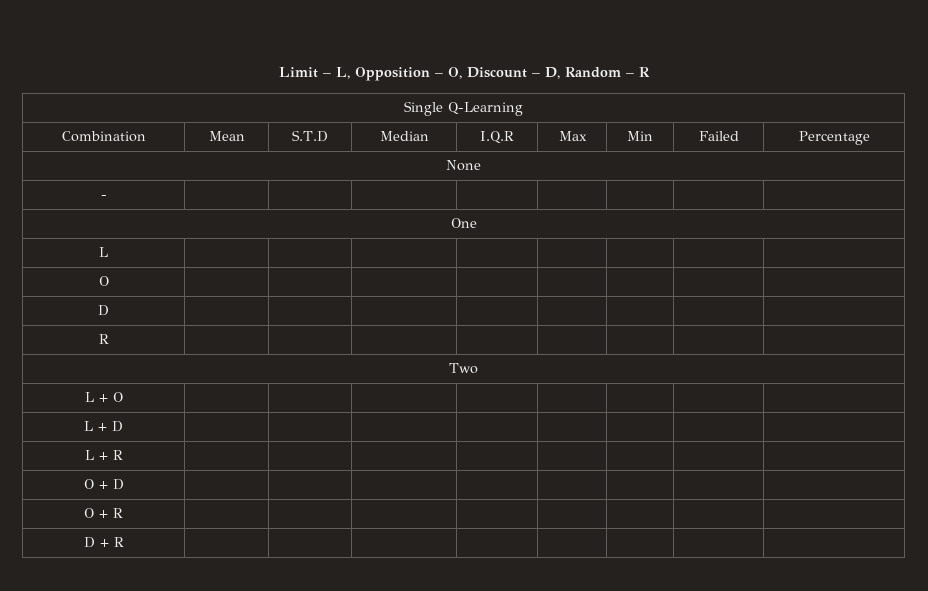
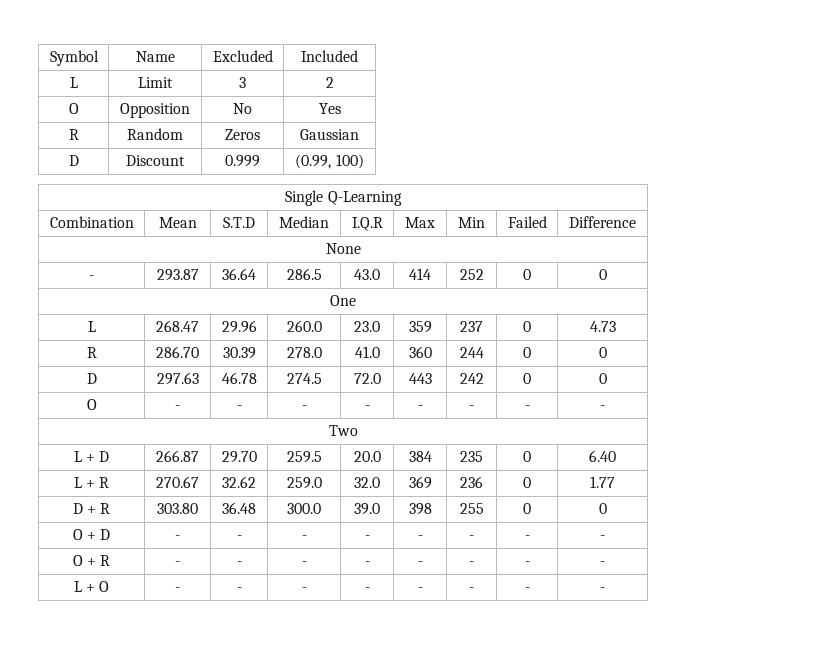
[279,67,650,81] Limit – L, Opposition – O, Discount – D, Random – R -> [49,50,99,66] [135,51,175,62] [212,50,273,62] [301,50,358,62] [69,77,78,88] [138,77,173,88] [239,77,246,88] [325,77,334,88] [68,103,79,114] [120,103,190,118] [233,103,252,114] [318,103,341,114] [68,129,79,140] [127,128,183,140] [225,129,260,140] [300,129,359,140] [68,155,79,166] [126,155,185,166] [225,155,260,167] [295,154,364,169] Symbol | Name | Excluded | Included // L | Limit | 3 | 2 // O | Opposition | No | Yes // R | Random | Zeros | Gaussian // D | Discount | 0.999 | (0.99, 100)
[798,131,870,145] Percentage -> [569,216,636,228] Difference
[450,218,477,228] [99,247,108,257] [98,276,109,286] [98,305,109,316] [98,334,109,344] [449,363,479,374] [84,392,123,402] [84,421,123,432] [84,450,123,460] [83,479,124,490] [84,508,123,518] [83,537,124,548] | | | | | | | // One // L | | | | | | | | // O | | | | | | | | // D | | | | | | | | // R | | | | | | | | // Two // L + O | | | | | | | | // L + D | | | | | | | | // L + R | | | | | | | | // O + D | | | | | | | | // O + R | | | | | | | | // D + R | | | | | | | | -> [156,269,199,281] [222,268,256,280] [286,268,322,280] [354,269,380,280] [409,268,431,280] [459,269,484,280] [523,269,531,280] [598,269,607,280] [330,295,356,306] [87,321,96,332] [156,320,199,332] [221,320,257,333] [286,320,322,332] [354,321,380,332] [408,321,432,333] [460,321,483,332] [523,321,531,332] [589,321,616,332] [86,347,97,358] [156,346,199,358] [222,347,256,359] [286,347,322,358] [354,346,380,358] [408,346,432,358] [459,347,484,358] [523,347,531,358] [598,347,607,358] [86,373,97,384] [156,372,199,385] [221,372,257,384] [286,373,322,384] [353,373,381,384] [408,373,432,384] [459,373,484,384] [523,373,531,384] [598,373,607,384] [86,399,97,410] [175,405,180,410] [236,405,242,410] [301,405,307,410] [364,405,370,410] [417,405,423,410] [469,405,474,410] [524,405,530,410] [600,405,605,410] [328,425,358,436] [73,451,110,462] [156,450,199,462] [221,451,257,463] [286,451,322,463] [353,451,381,462] [408,451,432,462] [460,451,483,462] [523,451,531,462] [589,450,616,462] [73,477,110,488] [156,476,199,488] [222,476,256,488] [286,477,322,489] [354,477,380,488] [408,476,432,489] [460,476,483,488] [523,477,531,488] [590,476,615,488] [72,503,111,514] [157,503,198,514] [222,502,256,514] [287,503,321,514] [354,503,380,515] [408,503,432,515] [459,503,484,514] [523,503,531,514] [598,503,607,514] [72,529,111,540] [175,535,180,540] [236,535,242,540] [301,535,307,540] [364,535,370,540] [417,535,423,540] [469,535,474,540] [524,535,530,540] [600,535,605,540] [72,555,111,566] [175,561,180,566] [236,561,242,566] [301,561,307,566] [364,561,370,566] [417,561,423,566] [469,561,474,566] [524,561,530,566] [600,561,605,566] [73,581,110,592] [175,587,180,592] [236,587,242,592] [301,587,307,592] [364,587,370,592] [417,587,423,592] [469,587,474,592] [524,587,530,592] [600,587,605,592] 293.87 | 36.64 | 286.5 | 43.0 | 414 | 252 | 0 | 0 // One // L | 268.47 | 29.96 | 260.0 | 23.0 | 359 | 237 | 0 | 4.73 // R | 286.70 | 30.39 | 278.0 | 41.0 | 360 | 244 | 0 | 0 // D | 297.63 | 46.78 | 274.5 | 72.0 | 443 | 242 | 0 | 0 // O | - | - | - | - | - | - | - | - // Two // L + D | 266.87 | 29.70 | 259.5 | 20.0 | 384 | 235 | 0 | 6.40 // L + R | 270.67 | 32.62 | 259.0 | 32.0 | 369 | 236 | 0 | 1.77 // D + R | 303.80 | 36.48 | 300.0 | 39.0 | 398 | 255 | 0 | 0 // O + D | - | - | - | - | - | - | - | - // O + R | - | - | - | - | - | - | - | - // L + O | - | - | - | - | - | - | - | -

